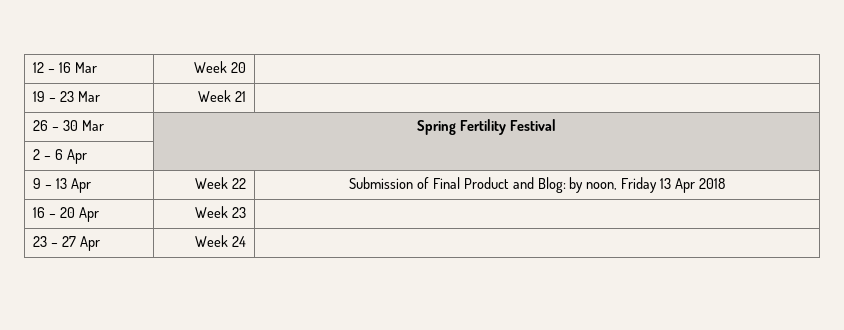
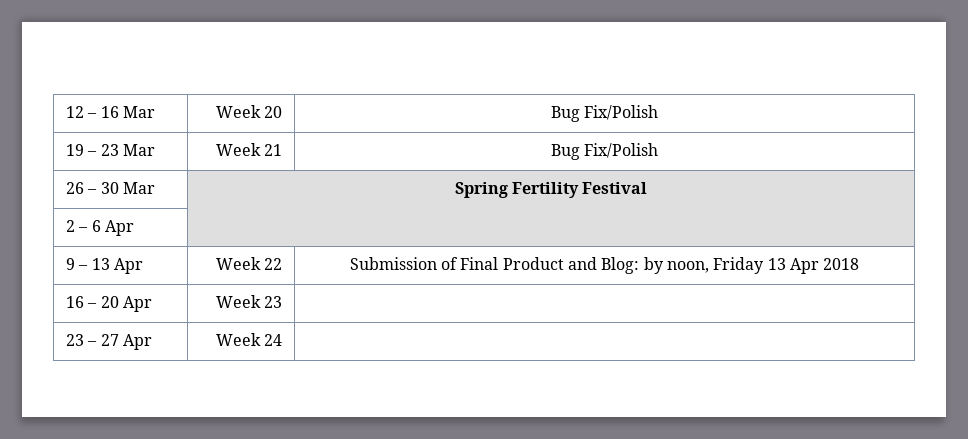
(246, 67) none -> [550,105,659,122] Bug Fix/Polish
(246, 96) none -> [550,143,659,160] Bug Fix/Polish

